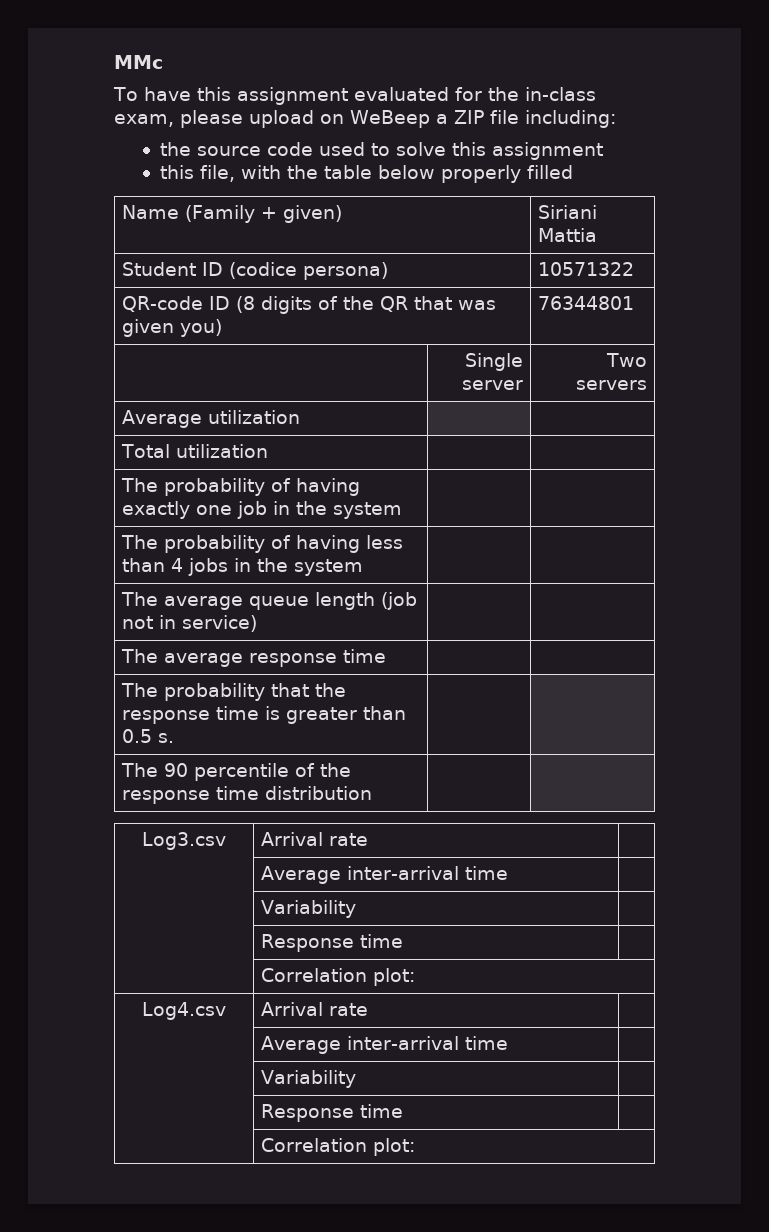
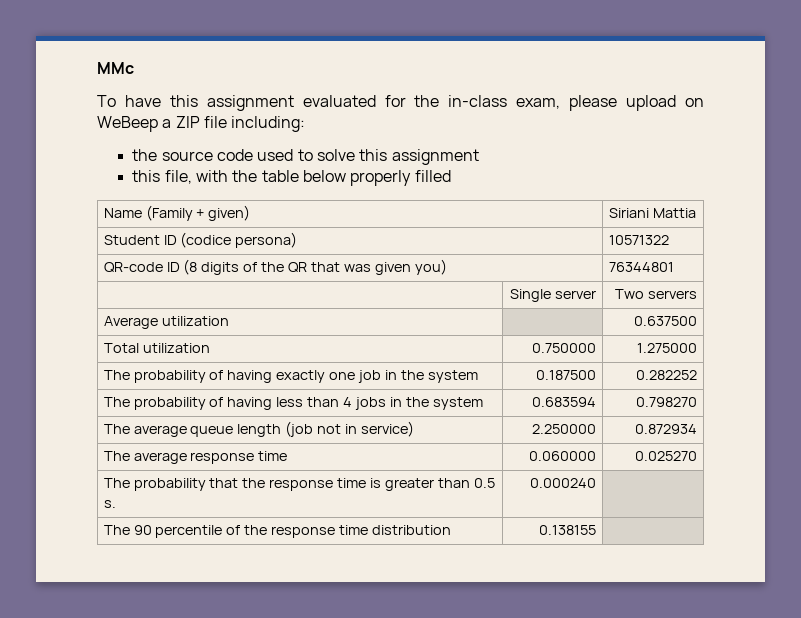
(301, 417) none -> [634,316,698,326] 0.637500
(268, 451) | -> [532,343,597,353] [637,343,698,353] 0.750000 | 1.275000
(403, 510) | -> [536,370,597,380] [636,370,698,380] 0.187500 | 0.282252
(364, 567) | -> [532,397,597,407] [636,397,698,407] 0.683594 | 0.798270
(258, 623) | -> [532,424,597,434] [635,424,698,434] 2.250000 | 0.872934
(387, 656) | -> [529,451,597,461] [635,451,698,461] 0.060000 | 0.025270
(175, 738) none -> [530,478,597,488] 0.000240
[142,832,226,850] [261,832,369,846] [261,866,508,884] [261,900,357,918] [261,934,404,952] [261,968,416,986] [142,1002,226,1020] [261,1002,369,1016] [261,1036,508,1054] [261,1070,357,1088] [261,1104,404,1122] [261,1138,416,1156] | // Log3.csv | Arrival rate | // | Average inter-arrival time | // | Variability | // | Response time | // | Correlation plot: // Log4.csv | Arrival rate | // | Average inter-arrival time | // | Variability | // | Response time | // | Correlation plot: -> [539,525,597,535] 0.138155 |

